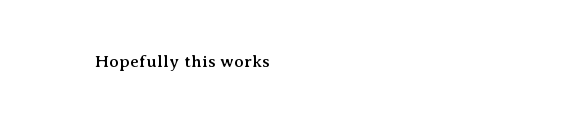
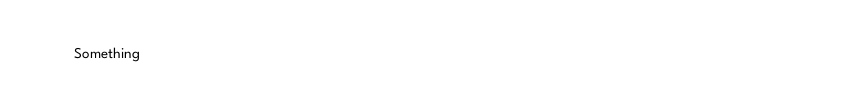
[95,55,271,71] Hopefully this works -> [74,47,140,62] Something

